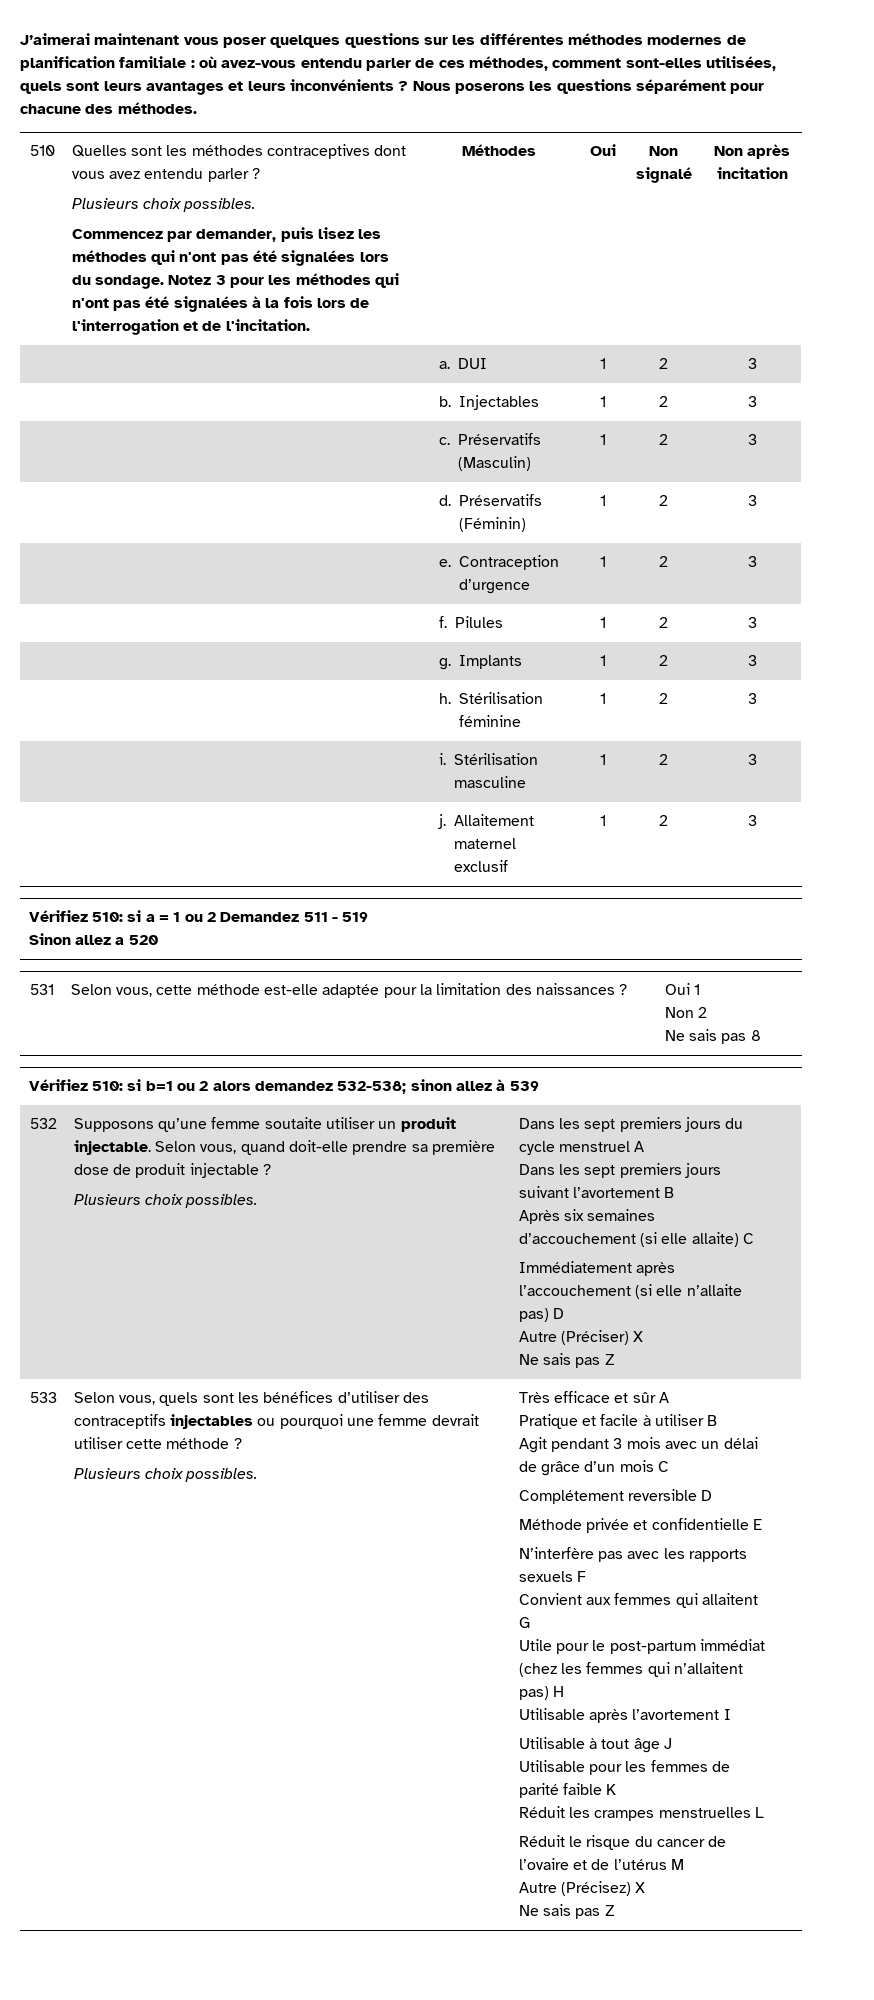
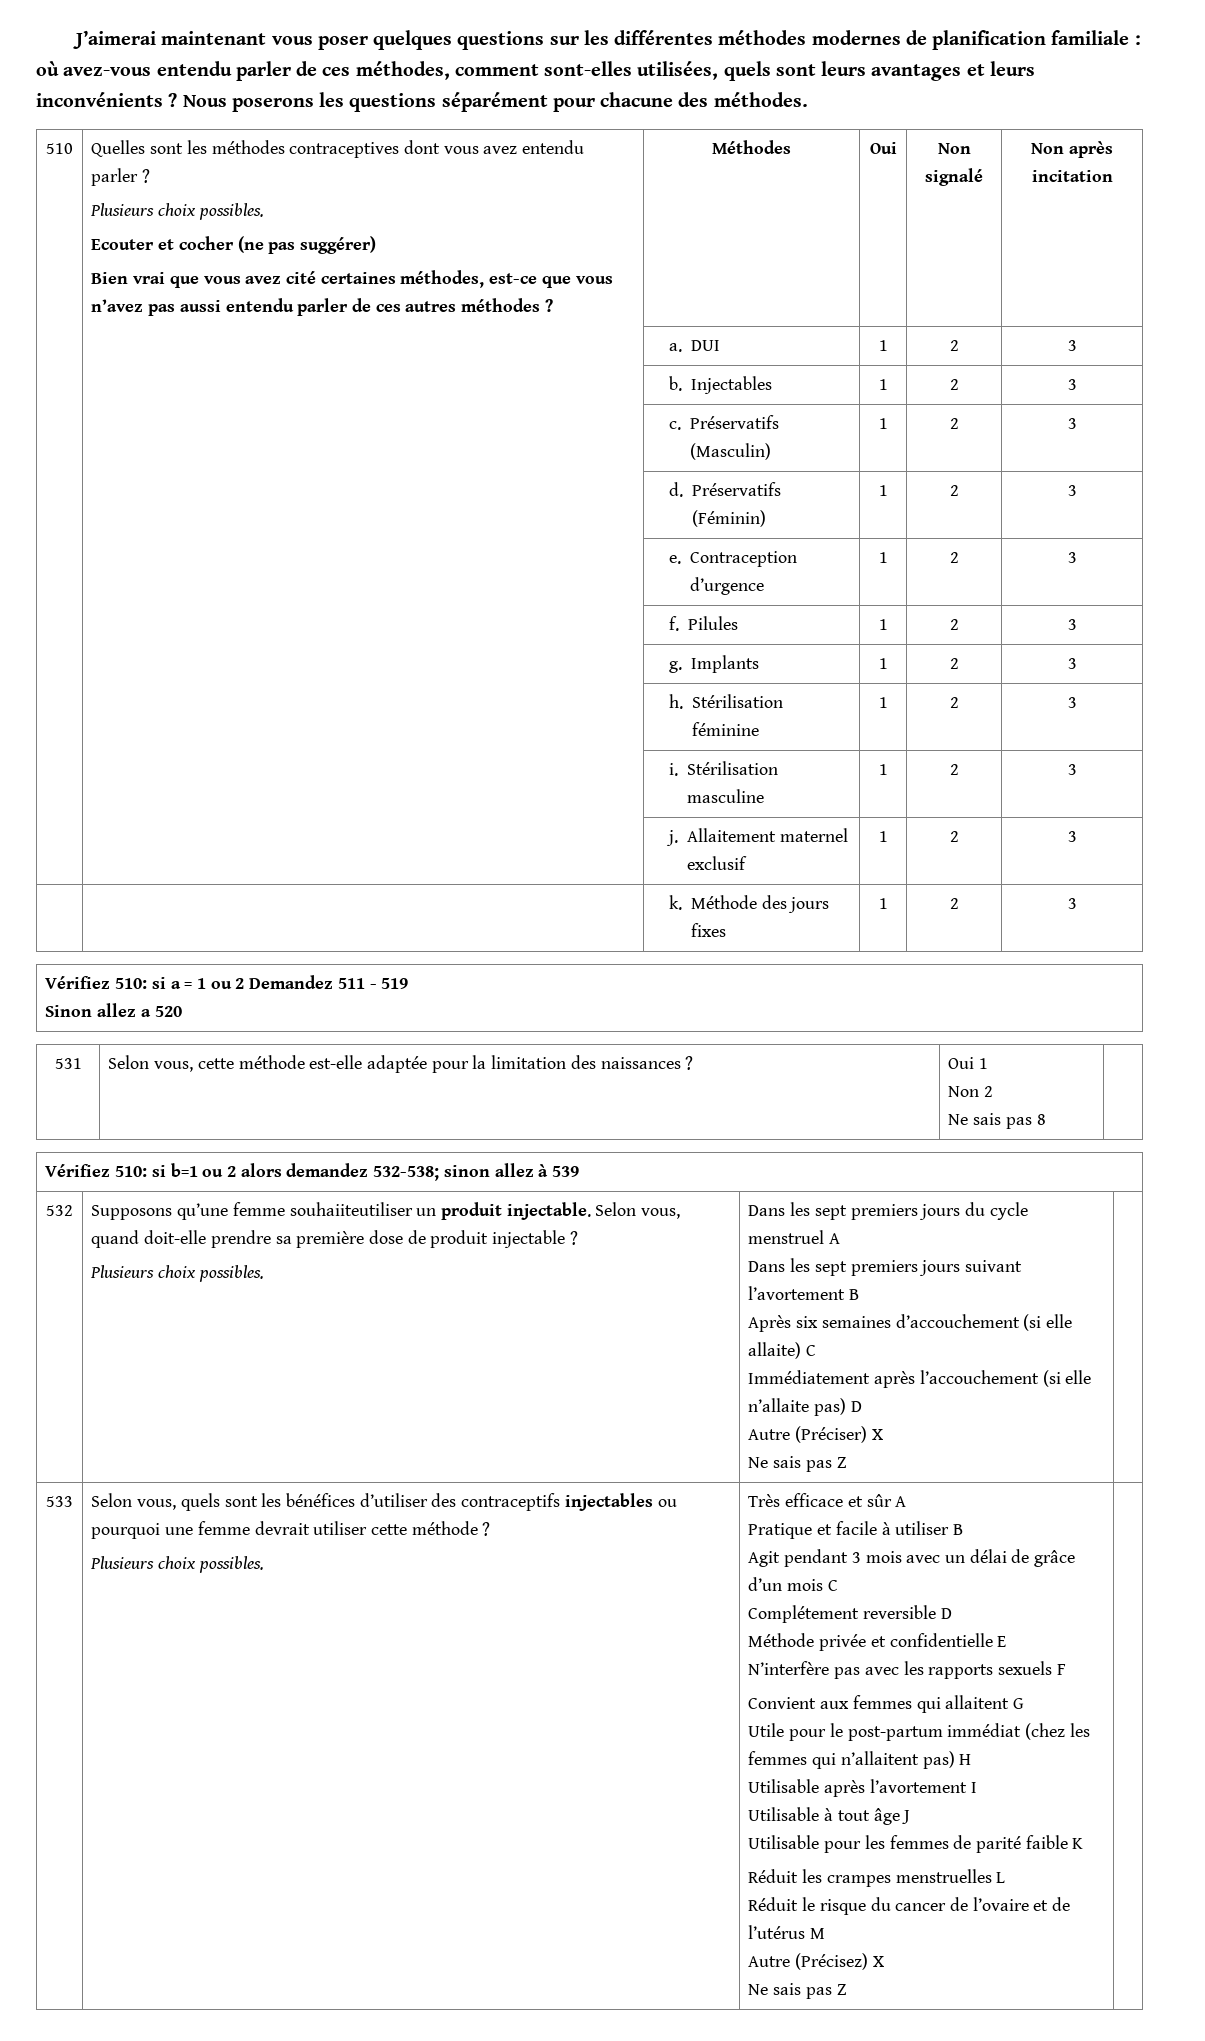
[71,227,382,242] [71,250,389,266] [71,273,399,289] [71,296,370,312] [71,319,310,335] Commencez par demander, puis lisez les méthodes qui n'ont pas été signalées lors du sondage. Notez 3 pour les méthodes qui n'ont pas été signalées à la fois lors de l'interrogation et de l'incitation. -> [91,236,376,254] [91,270,613,288] [91,298,553,316] Ecouter et cocher (ne pas suggérer) // Bien vrai que vous avez cité certaines méthodes, est-ce que vous n’avez pas aussi entendu parler de ces autres méthodes ?
(757, 820) none -> [669,895,830,913] [691,923,727,937] [878,898,888,909] [949,898,959,909] [1067,898,1077,909] // | | k. Méthode des jours fixes | 1 | 2 | 3
[264,1117,375,1129] soutaite utiliser -> [289,1202,413,1216] souhaiiteutiliser

